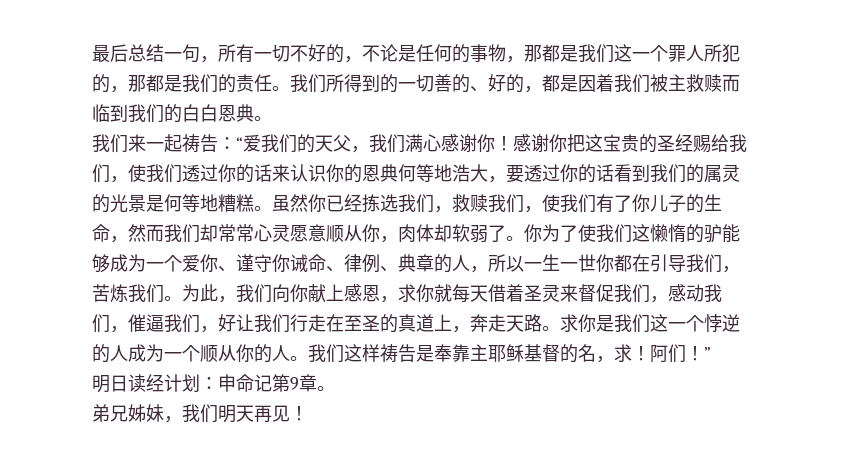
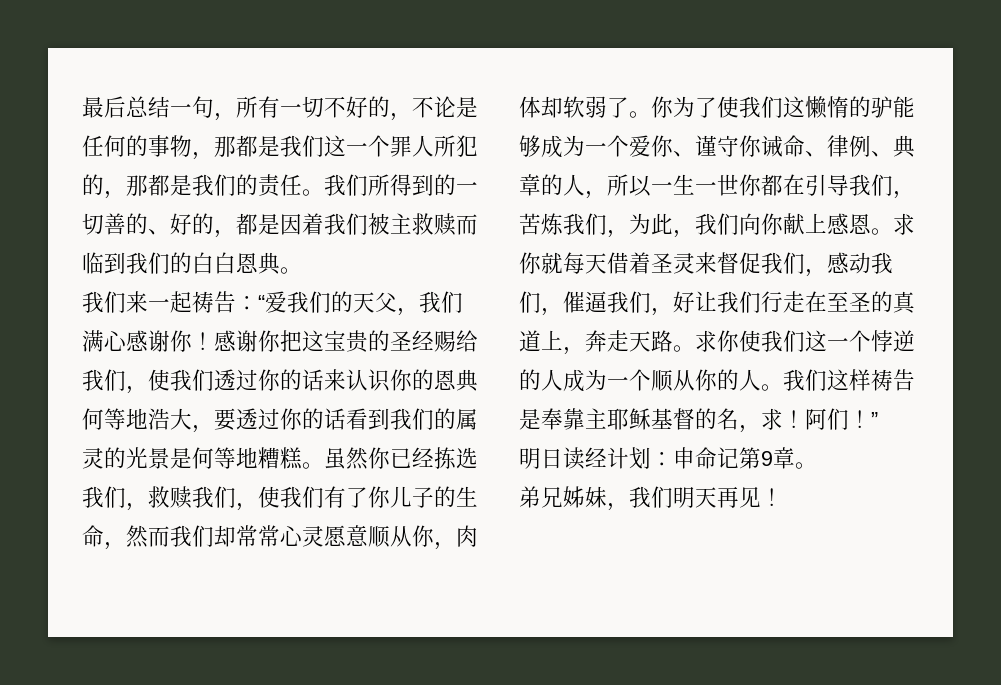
[164,296,182,301] 。 -> [607,230,629,238] ，
[380,296,398,303] ， -> [871,228,893,235] 。
[596,315,614,332] 是 -> [739,330,761,352] 使

